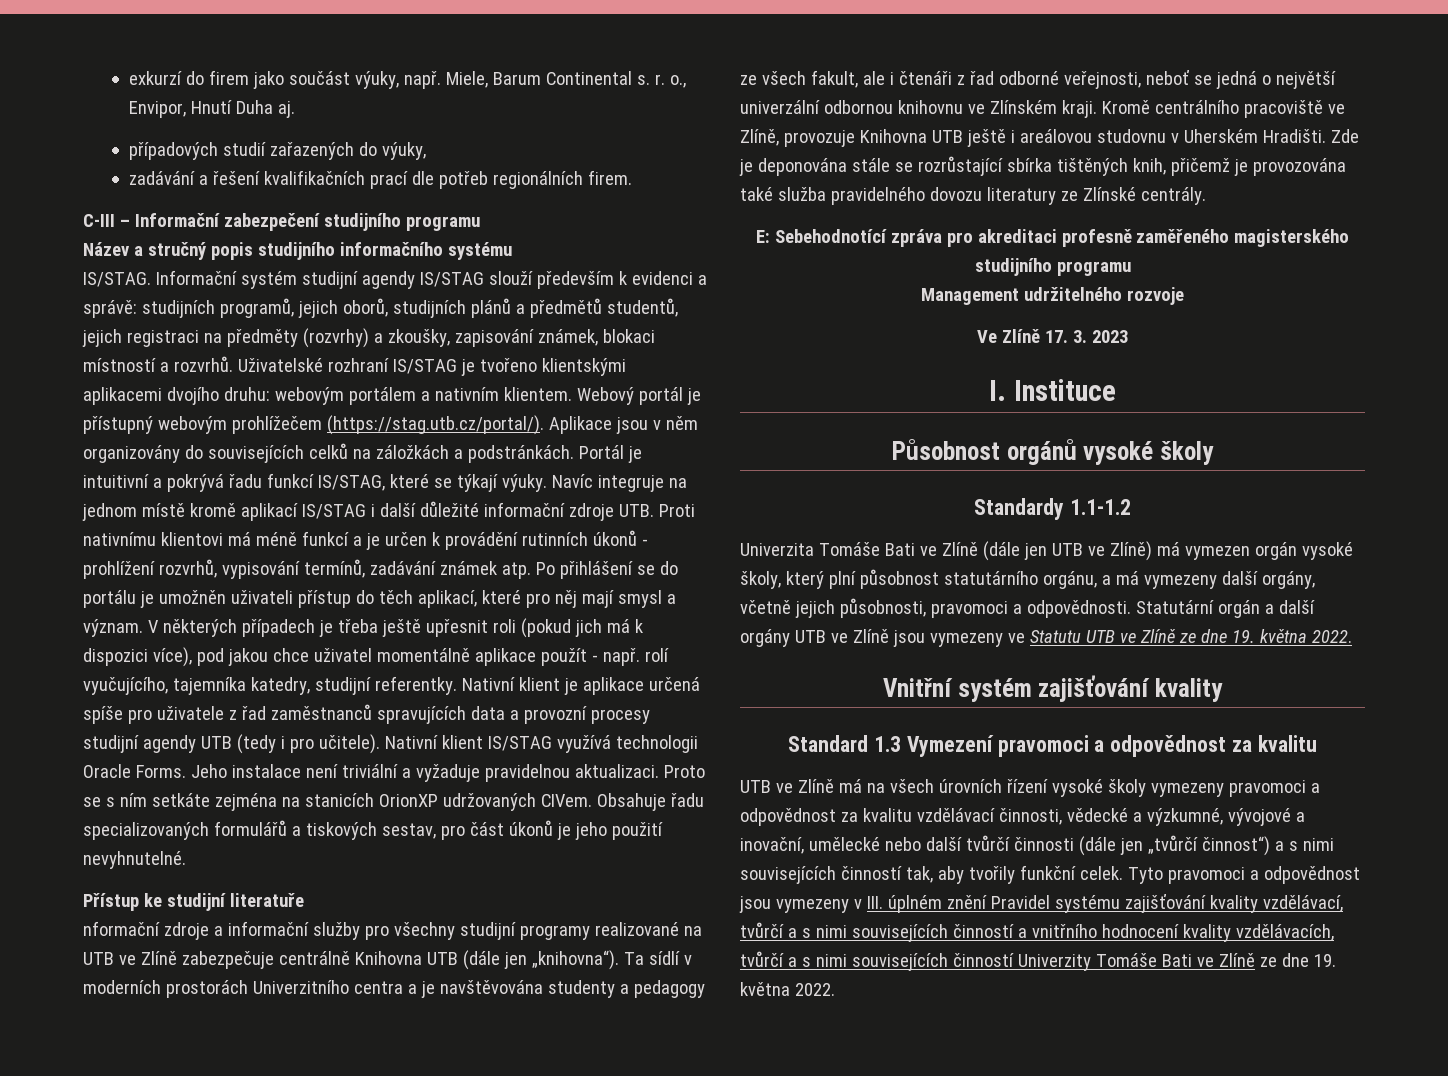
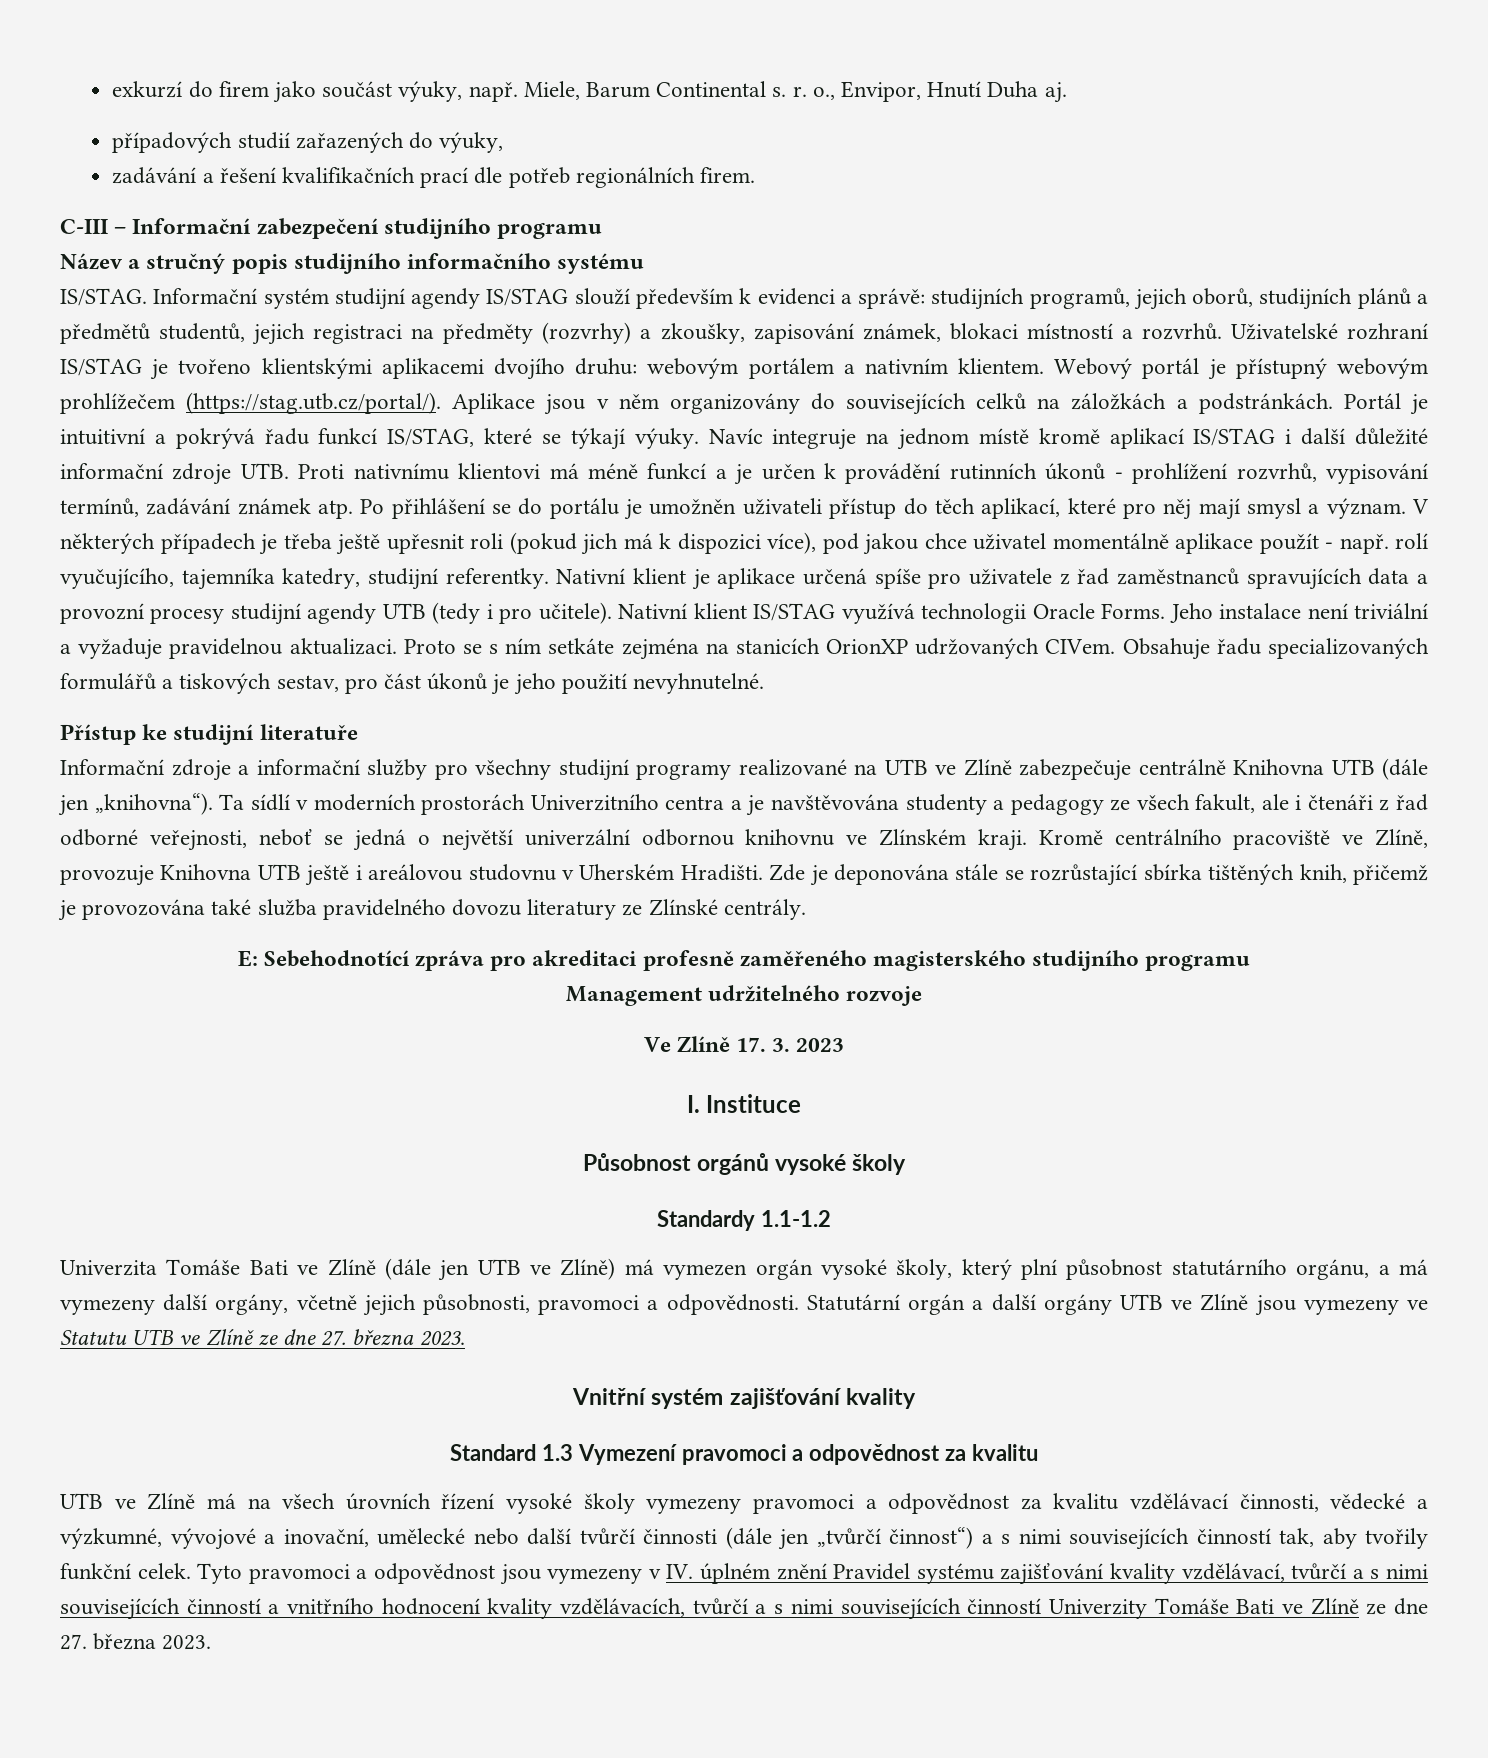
[83,921,160,936] nformační -> [60,759,164,775] Informační
[1231,628,1352,643] 19. května 2022. -> [321,1329,465,1346] 27. března 2023.
[866,896,883,909] III. -> [666,1564,694,1579] IV.
[1313,954,1336,967] [740,982,835,996] 19. května 2022. -> [60,1633,212,1650] 27. března 2023.

